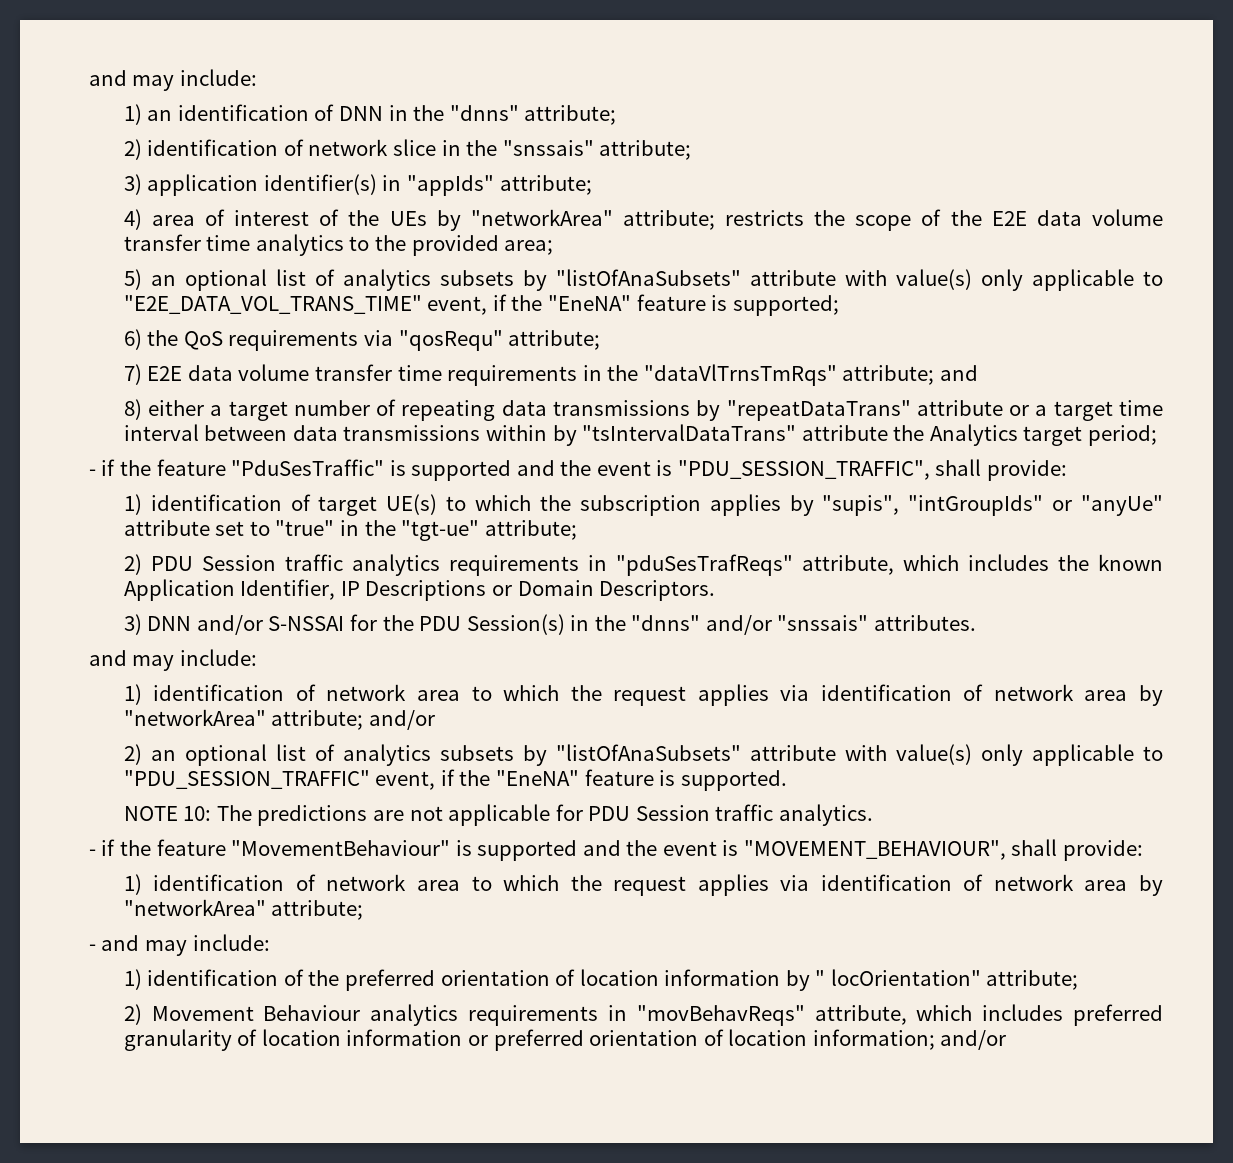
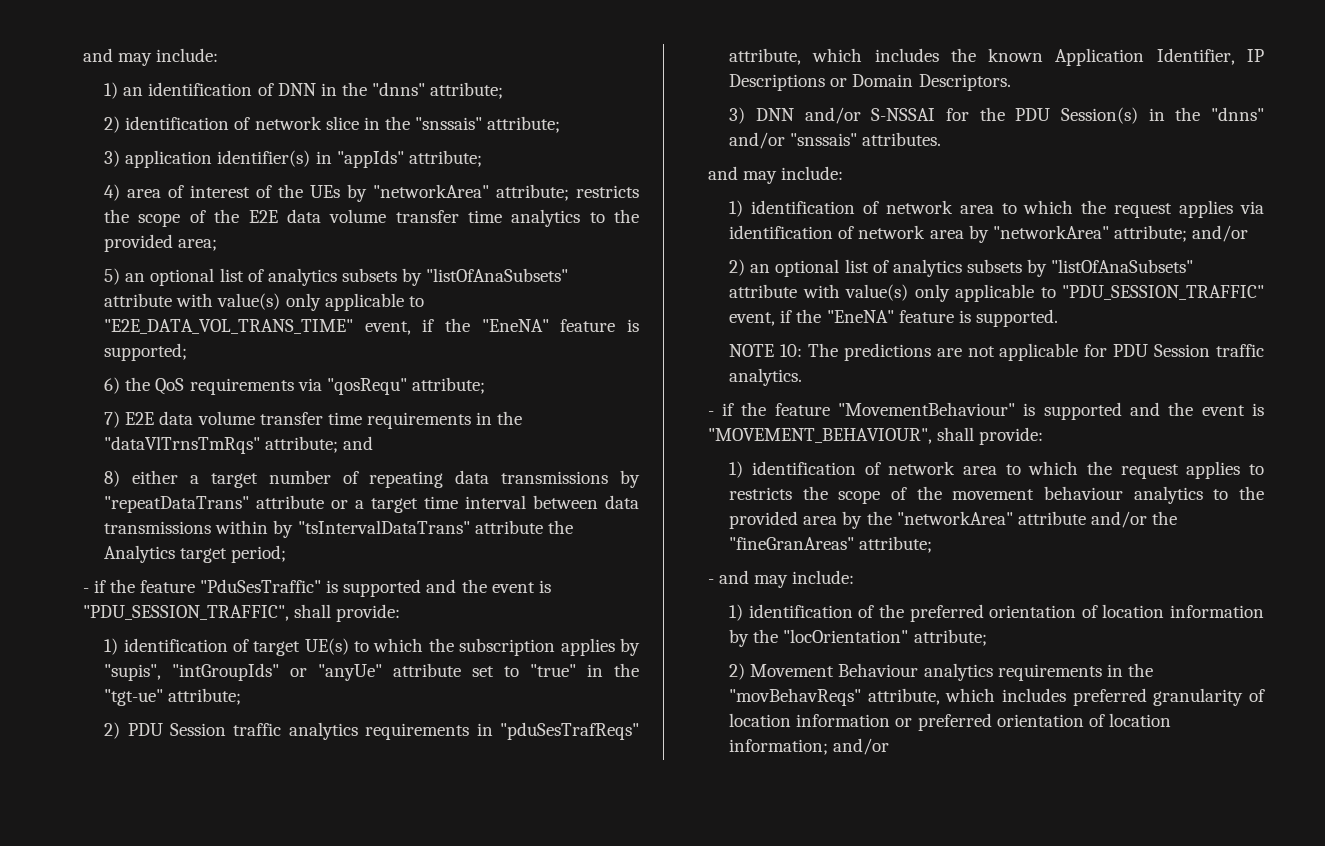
[780,874,1164,896] [123,899,266,916] via identification of network area by "networkArea" -> [1249,464,1264,475] [729,486,1264,504] [729,511,1178,529] [729,537,855,550] to restricts the scope of the movement behaviour analytics to the provided area by the "networkArea" attribute and/or the "fineGranAreas"
[815,969,981,986] " locOrientation" -> [753,629,909,643] the "locOrientation"
(627, 1013) none -> [1127,663,1153,677] the

